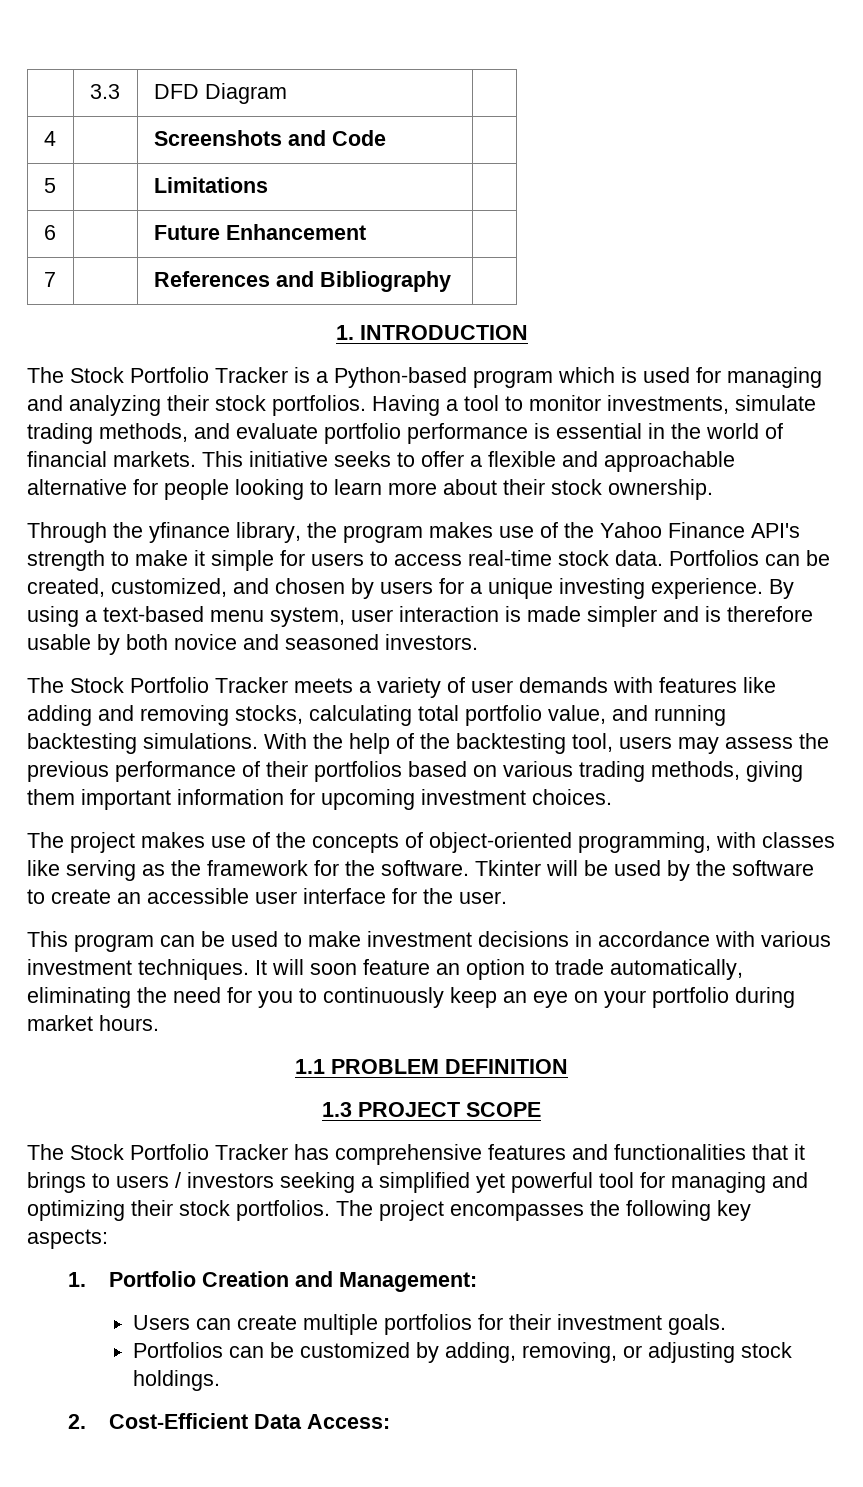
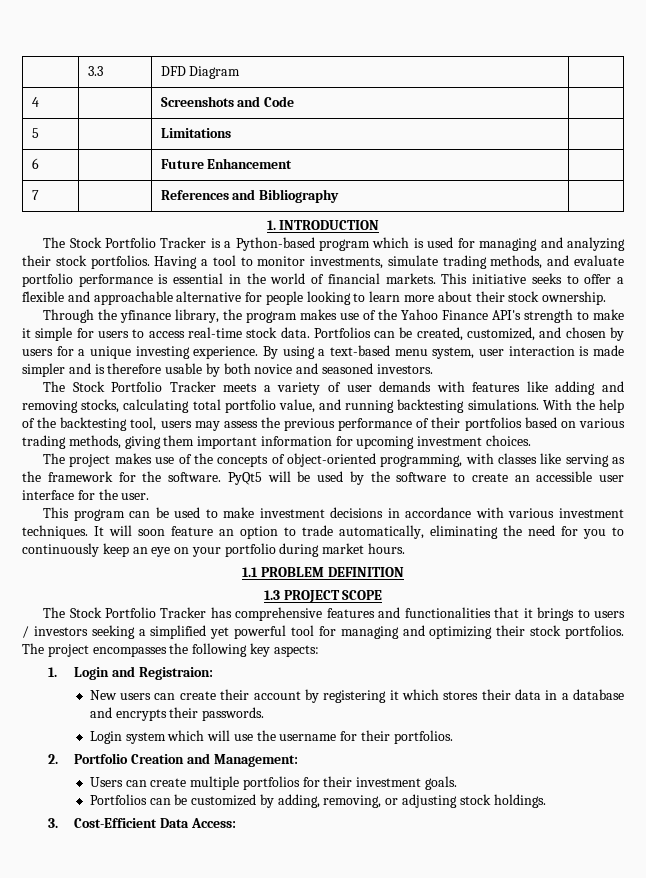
[475,860,541,876] Tkinter -> [227,472,262,485] PyQt5
(87, 1279) none -> [74,666,213,680] [89,689,625,703] [89,707,265,721] [89,730,453,744] [48,754,59,764] Login and Registraion: // New users can create their account by registering it which stores their data in a database and encrypts their passwords. // Login system which will use the username for their portfolios. // 2.
[68,1414,87,1429] 2. -> [48,818,59,828] 3.

